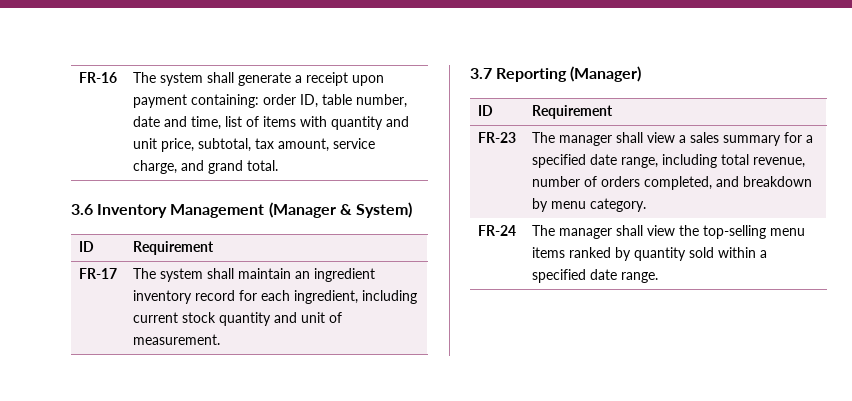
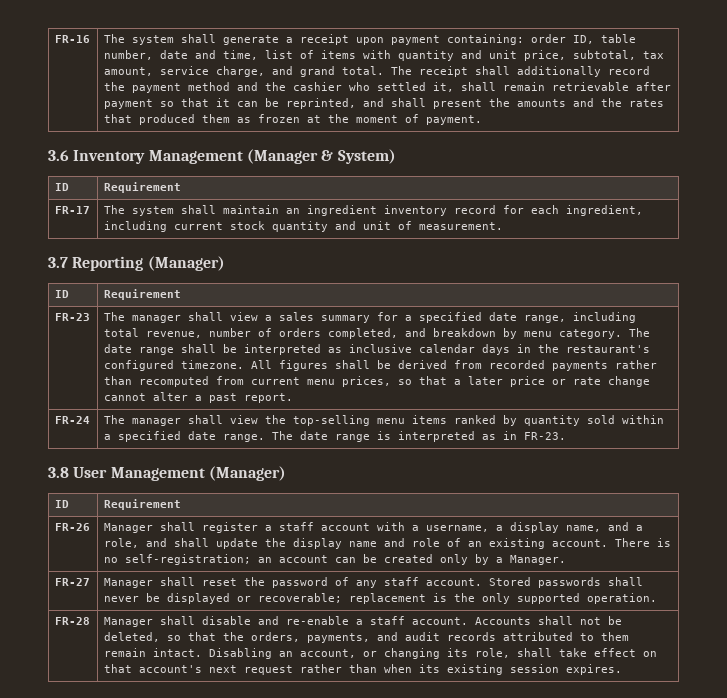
(278, 165) none -> [390,66,650,77] [103,82,671,93] [103,98,664,109] [103,114,482,125] The receipt shall additionally record the payment method and the cashier who settled it, shall remain retrievable after payment so that it can be reprinted, and shall present the amounts and the rates that produced them as frozen at the moment of payment.
(646, 205) none -> [628,328,650,337] [103,344,650,355] [103,360,657,371] [103,376,650,387] [103,392,293,403] The date range shall be interpreted as inclusive calendar days in the restaurant's configured timezone. All figures shall be derived from recorded payments rather than recomputed from current menu prices, so that a later price or rate change cannot alter a past report.
(658, 277) none -> [271,431,566,442] [48,466,286,481] [54,500,69,508] [103,499,181,510] [54,523,90,531] [103,522,643,533] [103,538,671,549] [103,554,566,565] [54,578,90,586] [103,577,643,588] [103,593,657,604] [54,617,90,625] [103,616,622,627] [103,632,629,643] [103,648,657,659] [103,664,622,675] The date range is interpreted as in FR-23. // 3.8 User Management (Manager) // ID | Requirement // FR-26 | Manager shall register a staff account with a username, a display name, and a role, and shall update the display name and role of an existing account. There is no self-registration; an account can be created only by a Manager. // FR-27 | Manager shall reset the password of any staff account. Stored passwords shall never be displayed or recoverable; replacement is the only supported operation. // FR-28 | Manager shall disable and re-enable a staff account. Accounts shall not be deleted, so that the orders, payments, and audit records attributed to them remain intact. Disabling an account, or changing its role, shall take effect on that account's next request rather than when its existing session expires.

